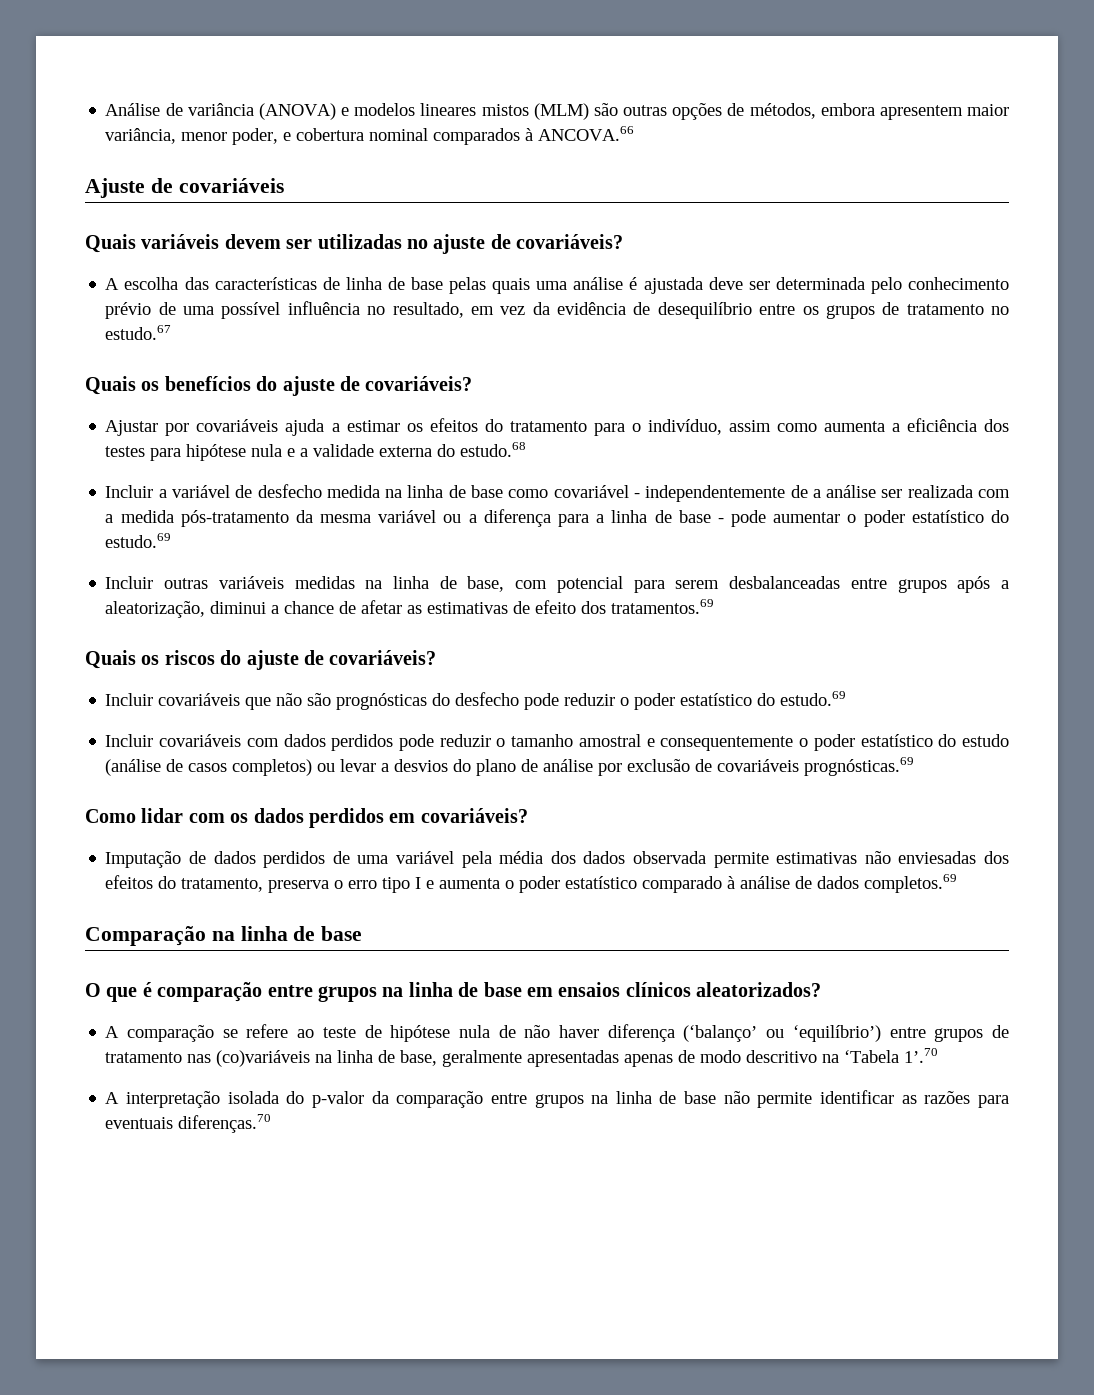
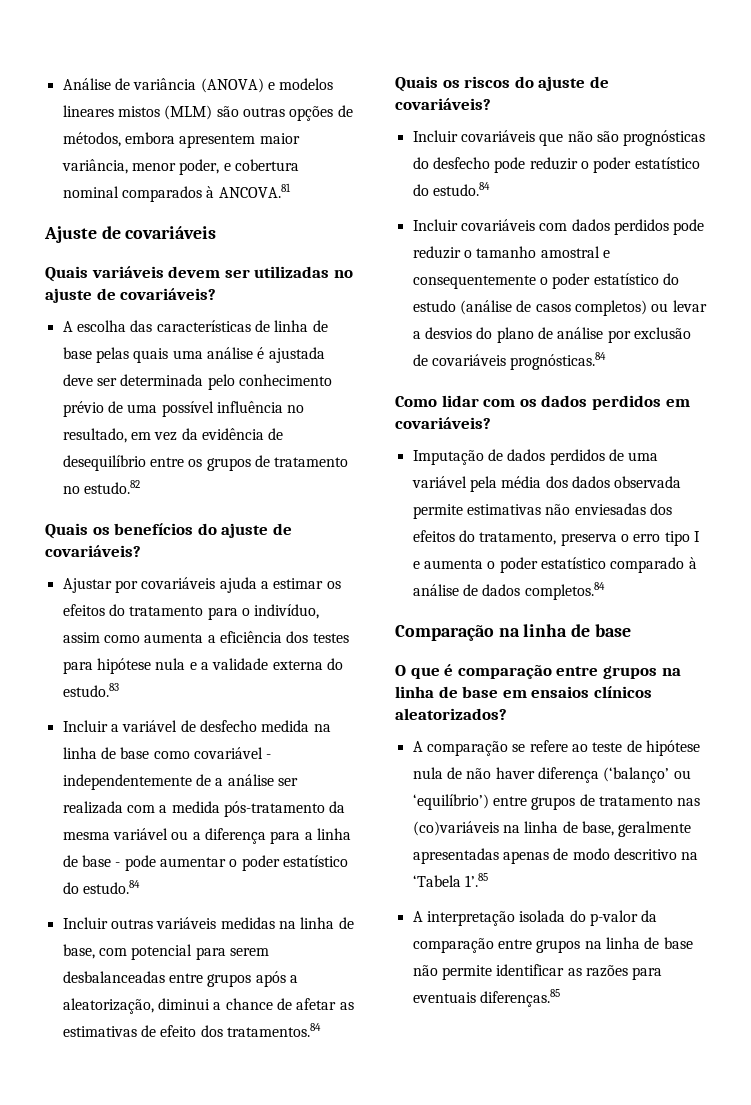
[538,126,635,141] ANCOVA.66 -> [218,183,291,198] ANCOVA.81
[105,325,172,340] estudo.67 -> [83,480,140,494] estudo.82
[460,442,527,457] estudo.68 -> [62,683,119,697] estudo.83
[105,533,172,548] estudo.69 -> [82,880,140,894] estudo.84
[611,599,715,614] tratamentos.69 -> [226,1023,321,1037] tratamentos.84
[780,691,847,706] estudo.69 -> [432,182,490,196] estudo.84
[804,757,915,776] prognósticas.69 -> [510,352,607,370] prognósticas.84
[864,874,958,893] completos.69 -> [524,582,605,600] completos.84
[904,1048,939,1063] 1’.70 -> [464,873,488,887] 1’.85
[178,1114,272,1133] diferenças.70 -> [479,989,560,1007] diferenças.85

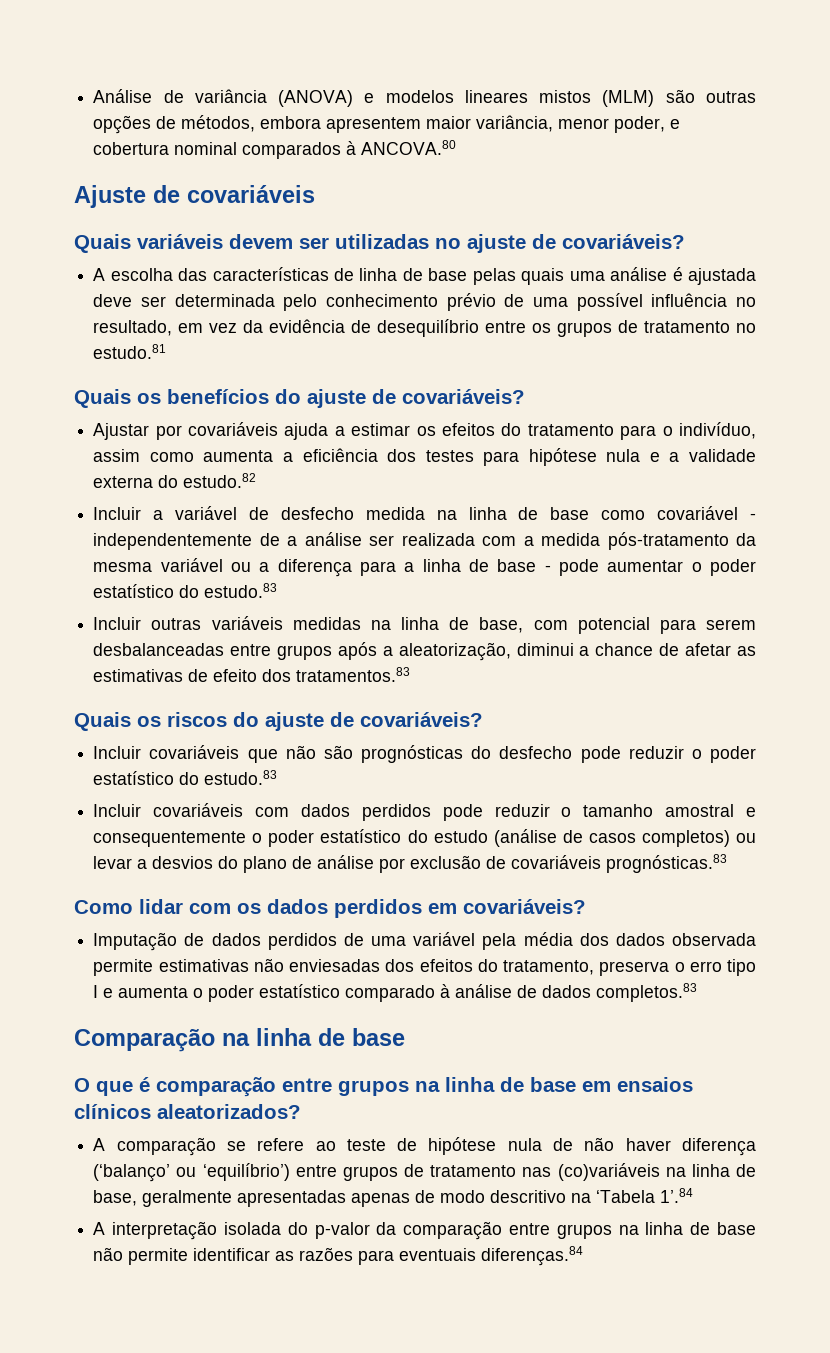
[218,183,291,198] ANCOVA.81 -> [361,140,457,155] ANCOVA.80
[83,480,140,494] estudo.82 -> [93,344,167,359] estudo.81
[62,683,119,697] estudo.83 -> [183,473,257,488] estudo.82
[82,880,140,894] estudo.84 -> [204,583,278,598] estudo.83
[226,1023,321,1037] tratamentos.84 -> [296,667,411,682] tratamentos.83
[432,182,490,196] estudo.84 -> [204,770,278,785] estudo.83
[510,352,607,370] prognósticas.84 -> [606,854,728,873] prognósticas.83
[524,582,605,600] completos.84 -> [596,983,698,1002] completos.83
[464,873,488,887] 1’.85 -> [660,1188,694,1203] 1’.84
[479,989,560,1007] diferenças.85 -> [481,1246,584,1266] diferenças.84

